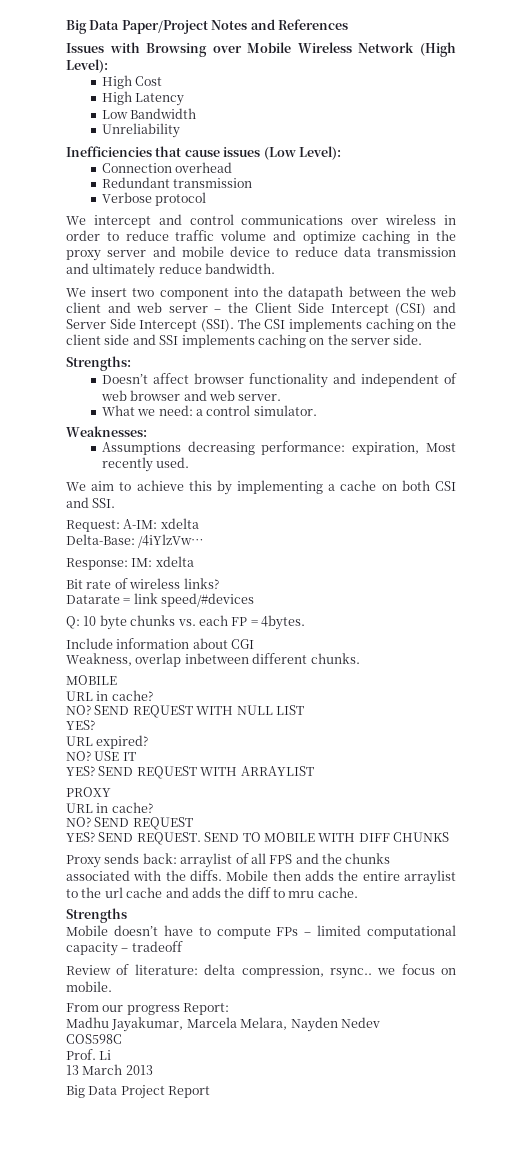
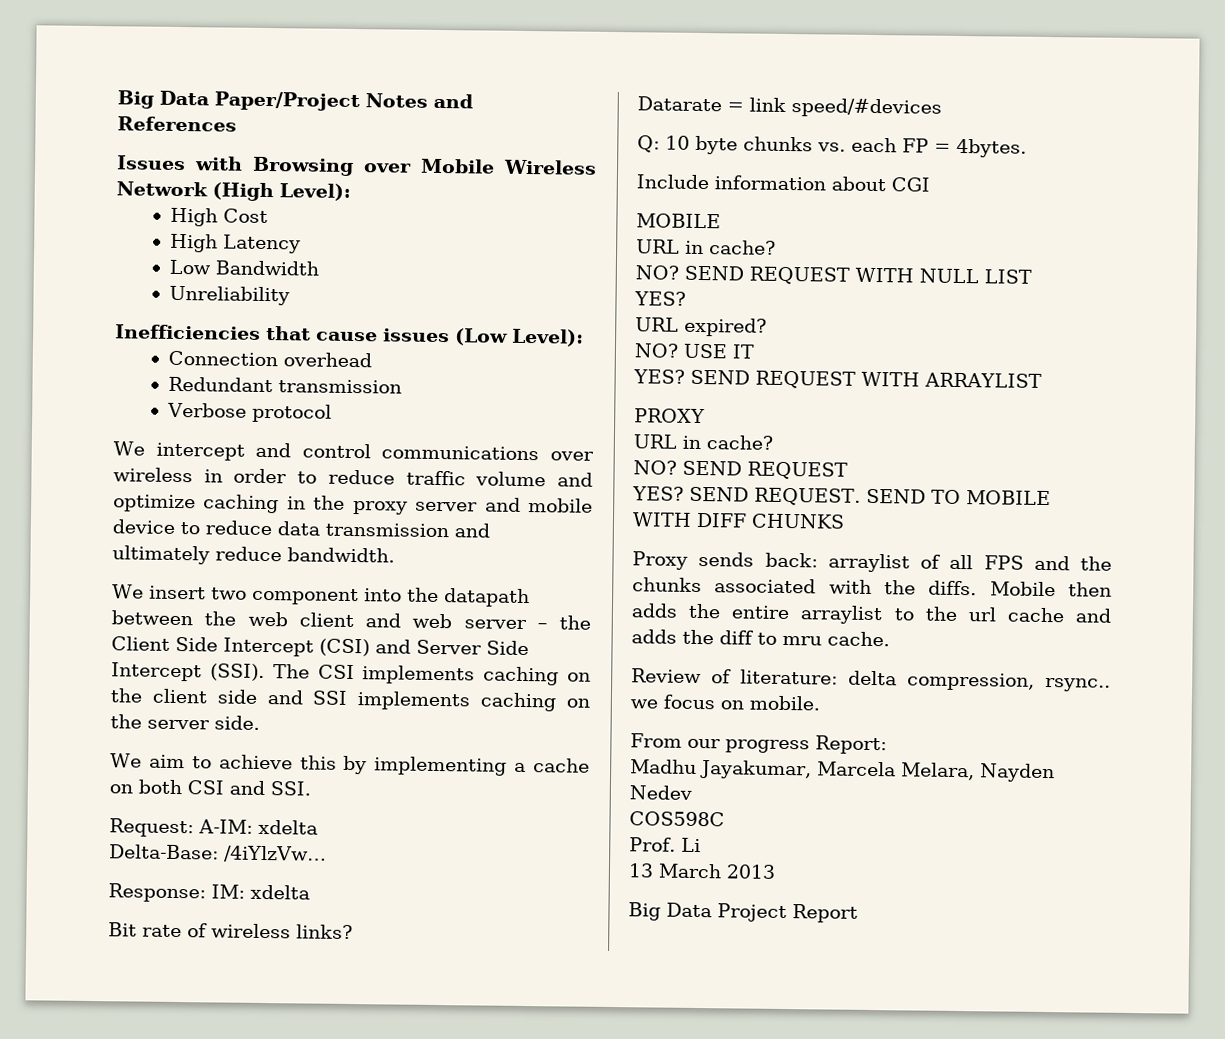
[66,356,131,371] [101,373,457,388] [100,390,282,401] [101,405,317,416] [66,426,147,437] [101,441,456,455] [101,457,190,472] // Strengths: // Doesn’t affect browser functionality and independent of web browser and web server. // What we need: a control simulator. // Weaknesses: // Assumptions decreasing performance: expiration, Most recently used. -> (260, 722) none
[66,653,360,667] // Weakness, overlap inbetween different chunks. -> (930, 184) none
[66,908,127,923] [66,925,456,939] [66,941,183,956] // Strengths // Mobile doesn’t have to compute FPs – limited computational capacity – tradeoff -> (890, 639) none

